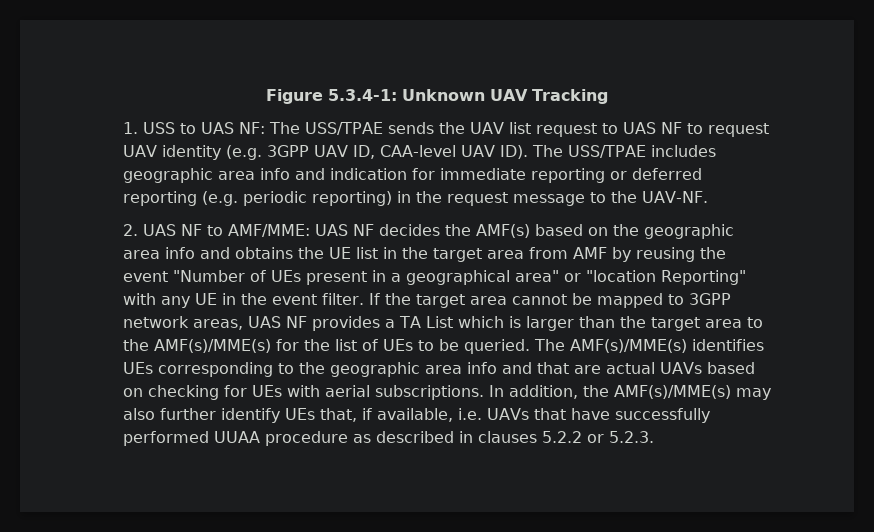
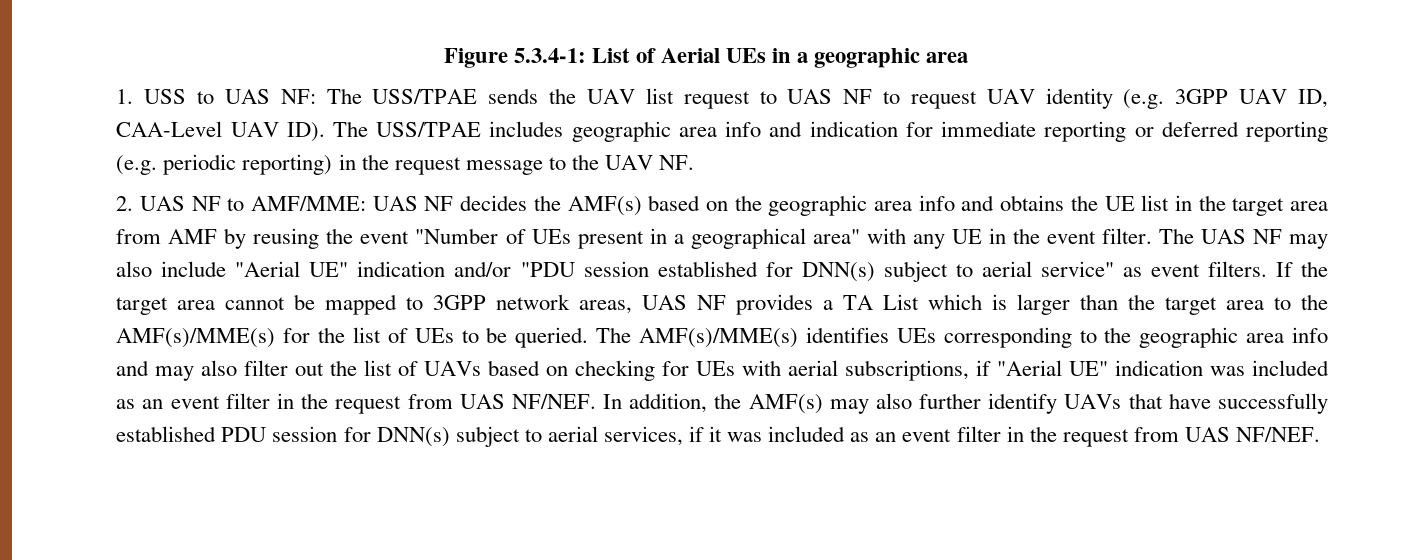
[401,89,609,104] Unknown UAV Tracking -> [591,48,969,68] List of Aerial UEs in a geographic area
[380,145,457,157] CAA-level -> [116,121,223,137] CAA-Level
[642,191,709,203] UAV-NF. -> [604,155,695,170] UAV NF.
[564,270,747,285] or "location Reporting" -> (860, 236) none
(365, 299) none -> [1158,228,1328,249] [116,261,1267,282] The UAS NF may also include "Aerial UE" indication and/or "PDU session established for DNN(s) subject to aerial service" as event filters.
[537,362,656,374] that are actual -> [155,360,419,381] may also filter out the list of
[375,385,485,400] subscriptions. -> [845,360,1329,381] [116,393,596,414] subscriptions, if "Aerial UE" indication was included as an event filter in the request from UAS NF/NEF.
[614,385,732,399] AMF(s)/MME(s) -> [748,394,823,414] AMF(s)
[285,408,711,423] [123,431,655,446] UEs that, if available, i.e. UAVs that have successfully performed UUAA procedure as described in clauses 5.2.2 or 5.2.3. -> [1064,393,1329,414] [116,426,1320,447] UAVs that have successfully established PDU session for DNN(s) subject to aerial services, if it was included as an event filter in the request from UAS NF/NEF.

